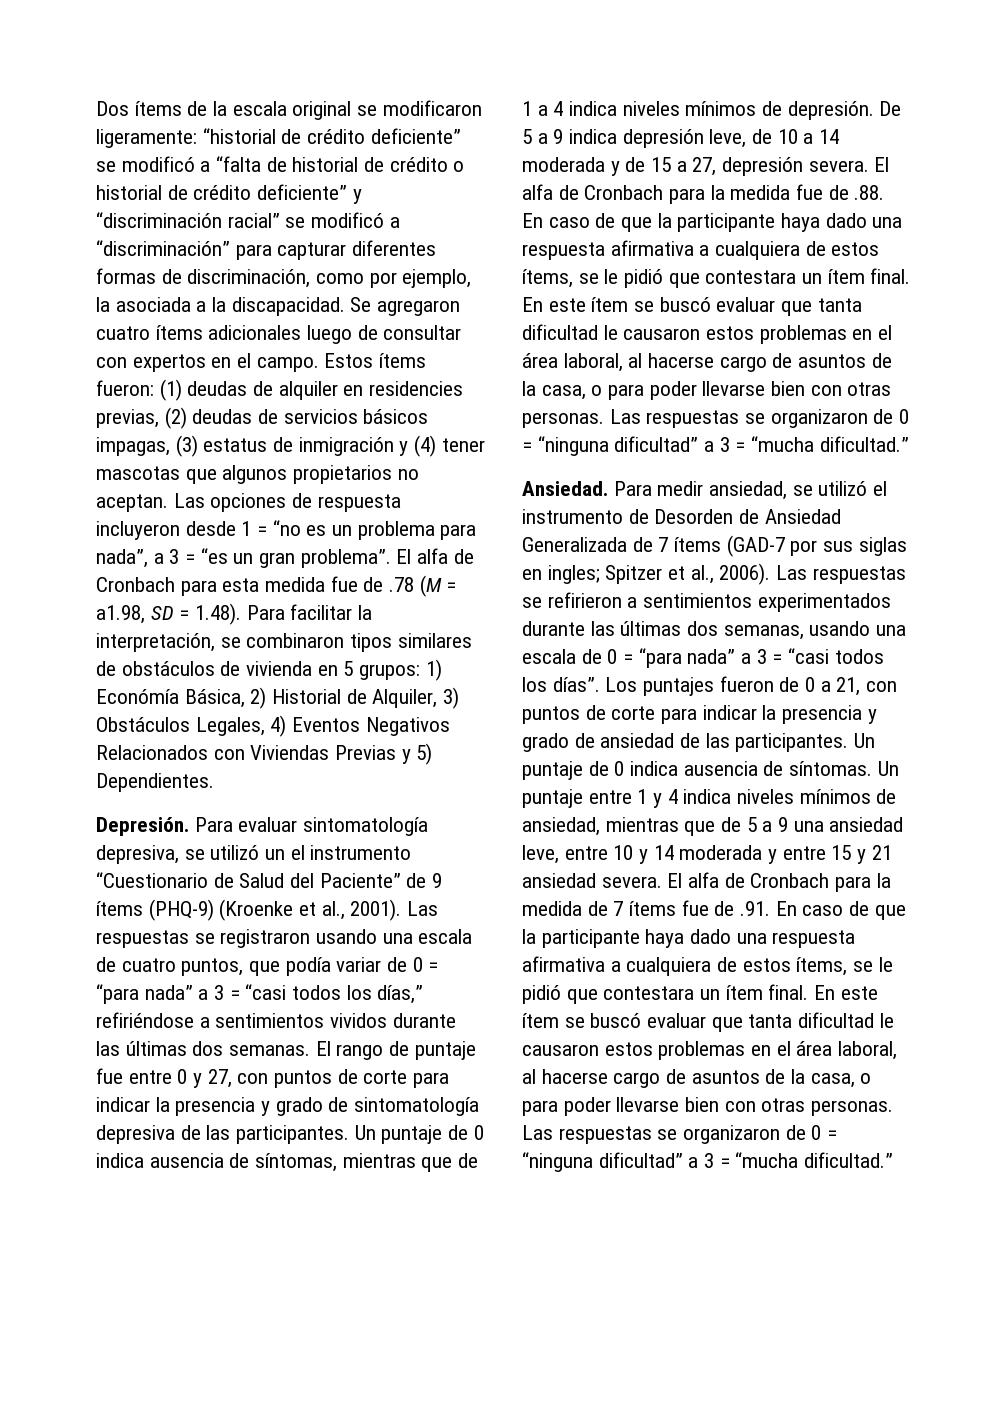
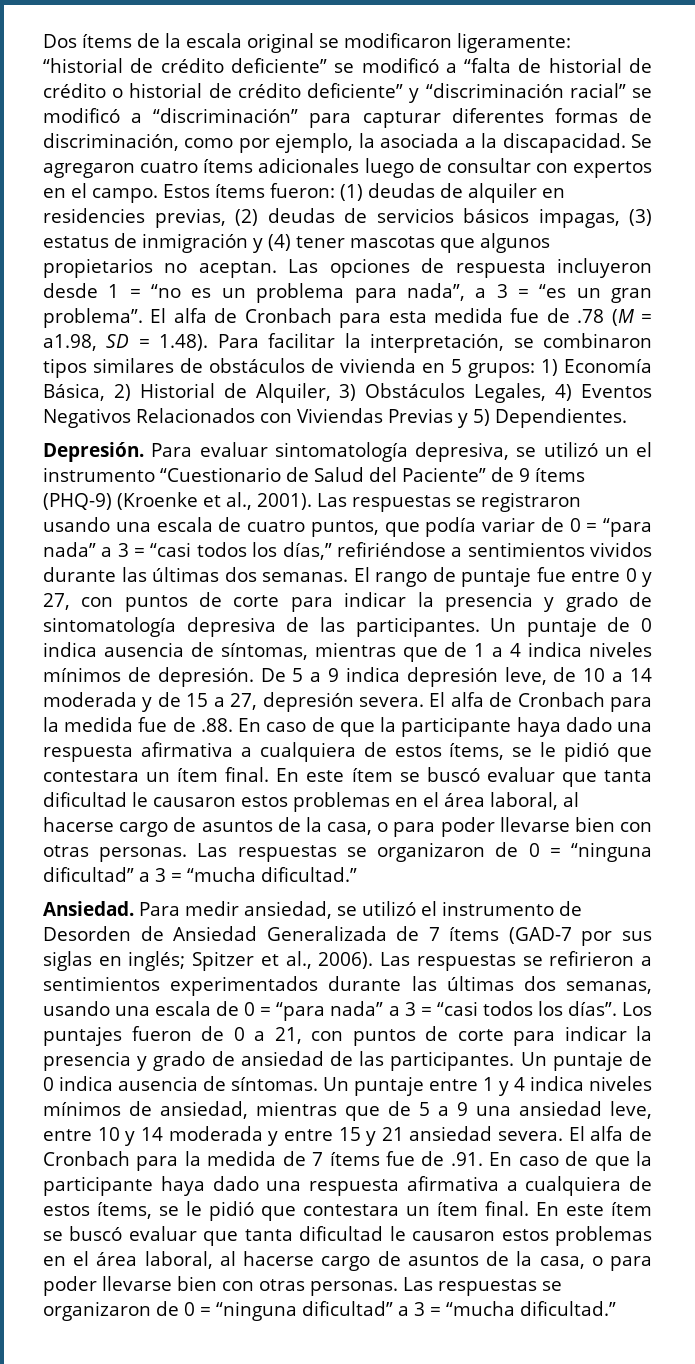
[96,689,179,704] Económía -> [564,359,652,373] Economía
[547,565,600,584] ingles; -> [128,951,186,971] inglés;

